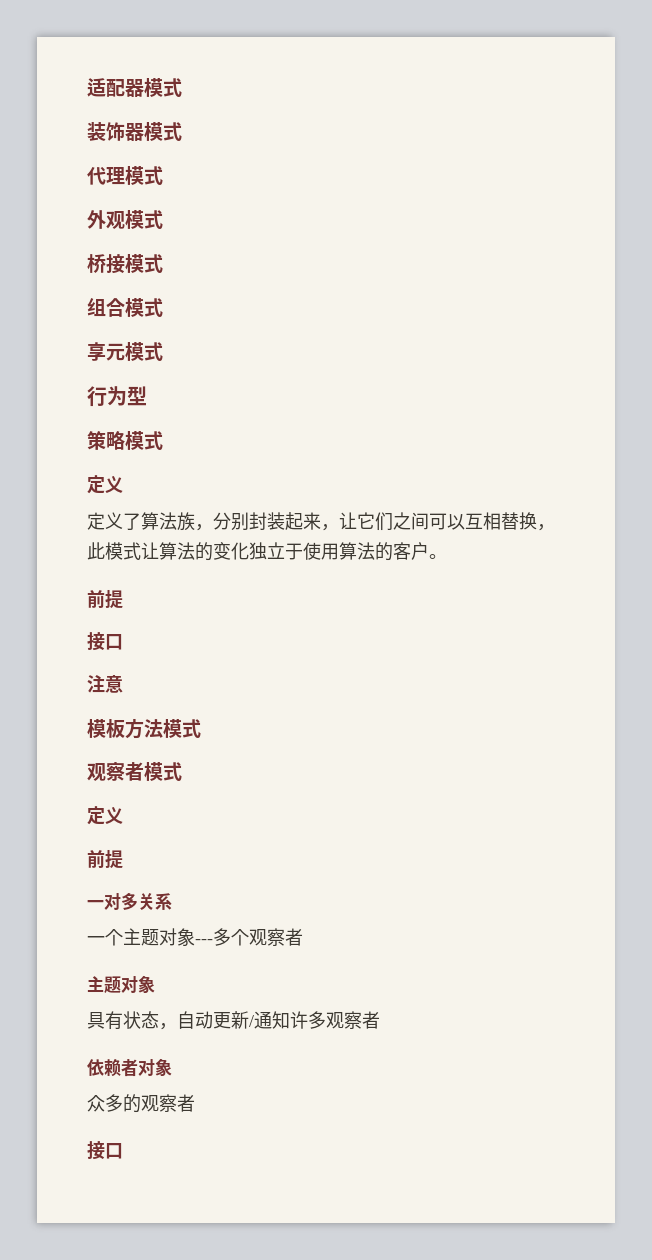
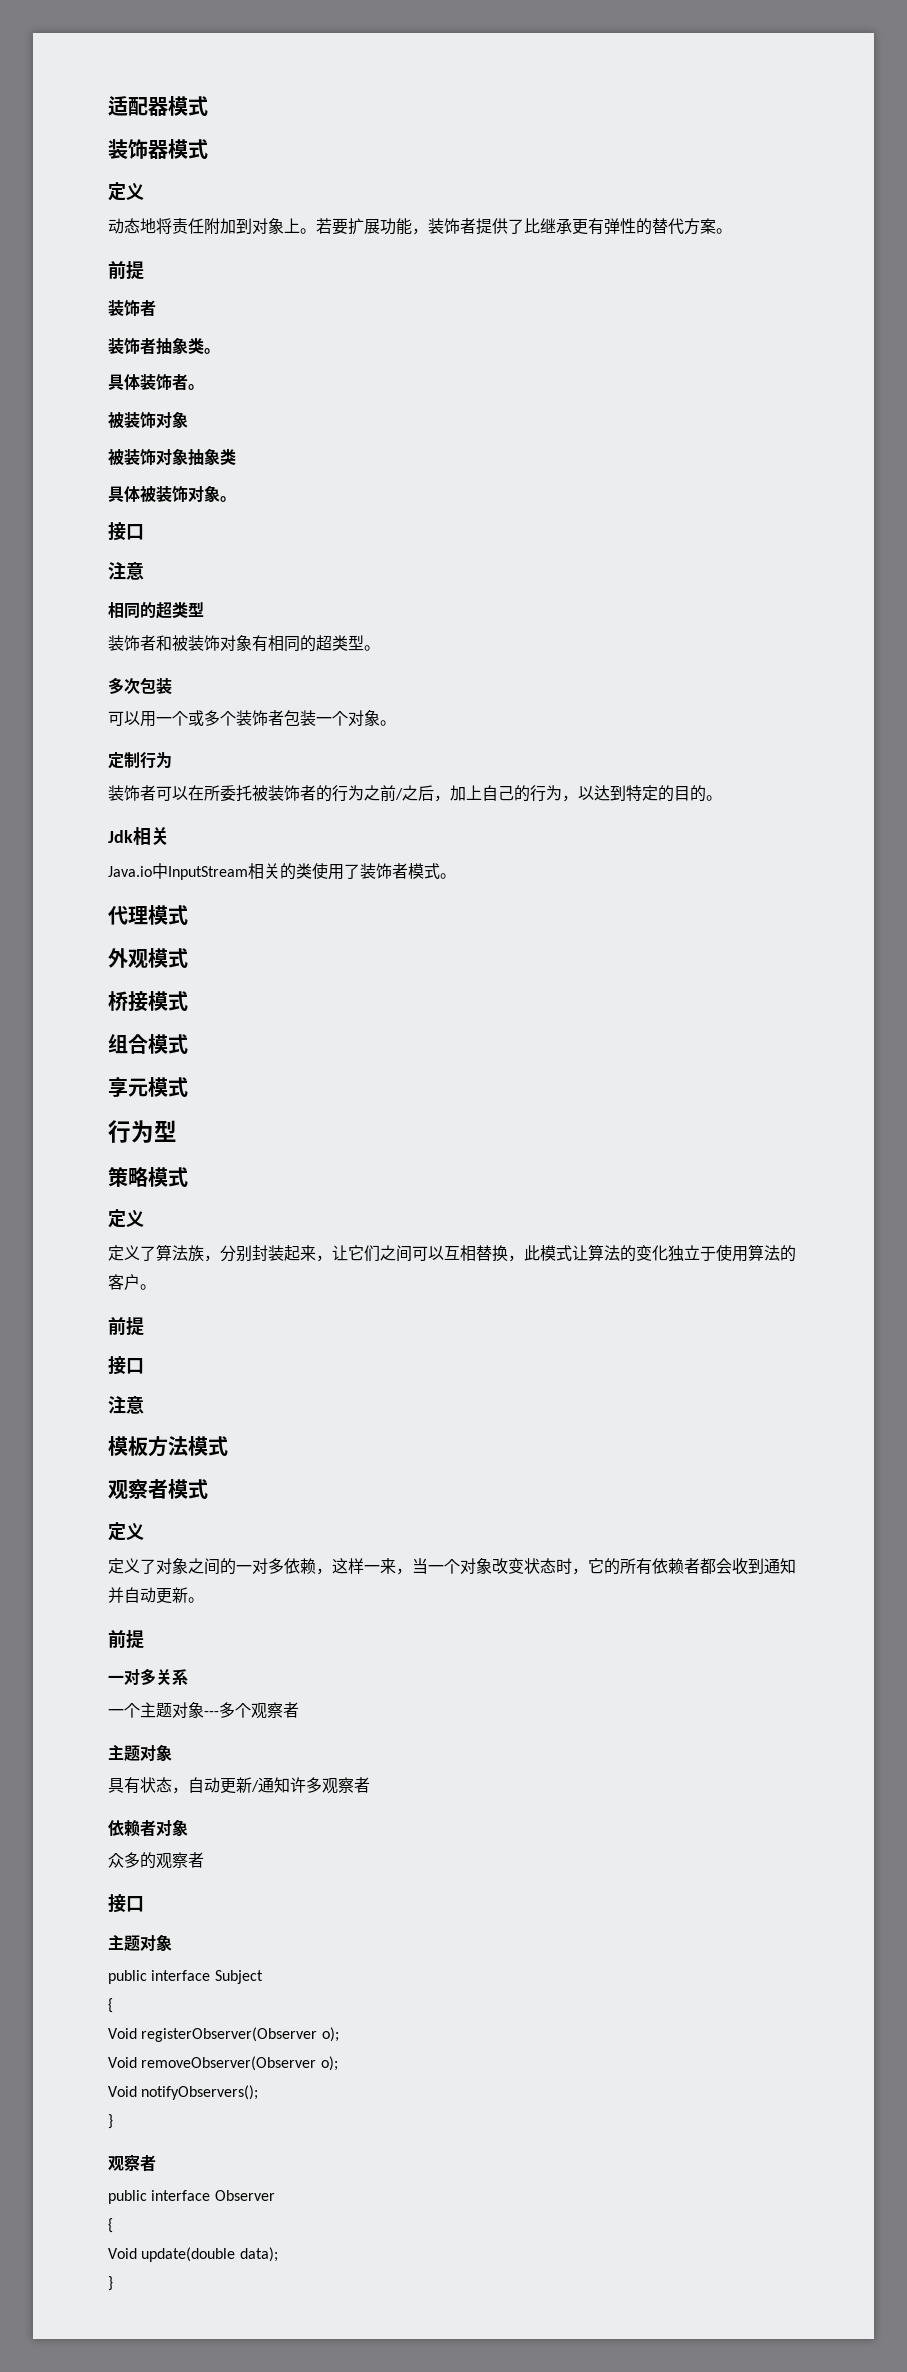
(182, 131) none -> [108,182,144,201] [108,218,732,235] [108,260,144,280] [108,300,156,317] [108,337,220,355] [108,374,204,391] [108,411,188,429] [108,448,236,466] [108,485,236,503] [108,522,144,541] [108,562,144,580] [108,602,204,619] [108,635,380,652] [108,677,172,695] [108,710,396,727] [108,752,172,769] [108,785,722,802] [108,827,169,846] [108,863,456,880] // 定义 // 动态地将责任附加到对象上。若要扩展功能，装饰者提供了比继承更有弹性的替代方案。 // 前提 // 装饰者 // 装饰者抽象类。 // 具体装饰者。 // 被装饰对象 // 被装饰对象抽象类 // 具体被装饰对象。 // 接口 // 注意 // 相同的超类型 // 装饰者和被装饰对象有相同的超类型。 // 多次包装 // 可以用一个或多个装饰者包装一个对象。 // 定制行为 // 装饰者可以在所委托被装饰者的行为之前/之后，加上自己的行为，以达到特定的目的。 // Jdk相关 // Java.io中InputStream相关的类使用了装饰者模式。
(123, 815) none -> [108,1558,796,1575] [108,1587,204,1604] // 定义了对象之间的一对多依赖，这样一来，当一个对象改变状态时，它的所有依赖者都会收到通知并自动更新。
(123, 1151) none -> [108,1934,172,1951] [108,1970,263,1984] [108,1998,113,2013] [108,2027,339,2042] [108,2056,338,2071] [108,2085,259,2100] [108,2114,113,2129] [108,2154,156,2172] [108,2190,275,2204] [108,2218,113,2233] [108,2247,278,2262] [108,2276,113,2291] // 主题对象 // public interface Subject // { // Void registerObserver(Observer o); // Void removeObserver(Observer o); // Void notifyObservers(); // } // 观察者 // public interface Observer // { // Void update(double data); // }

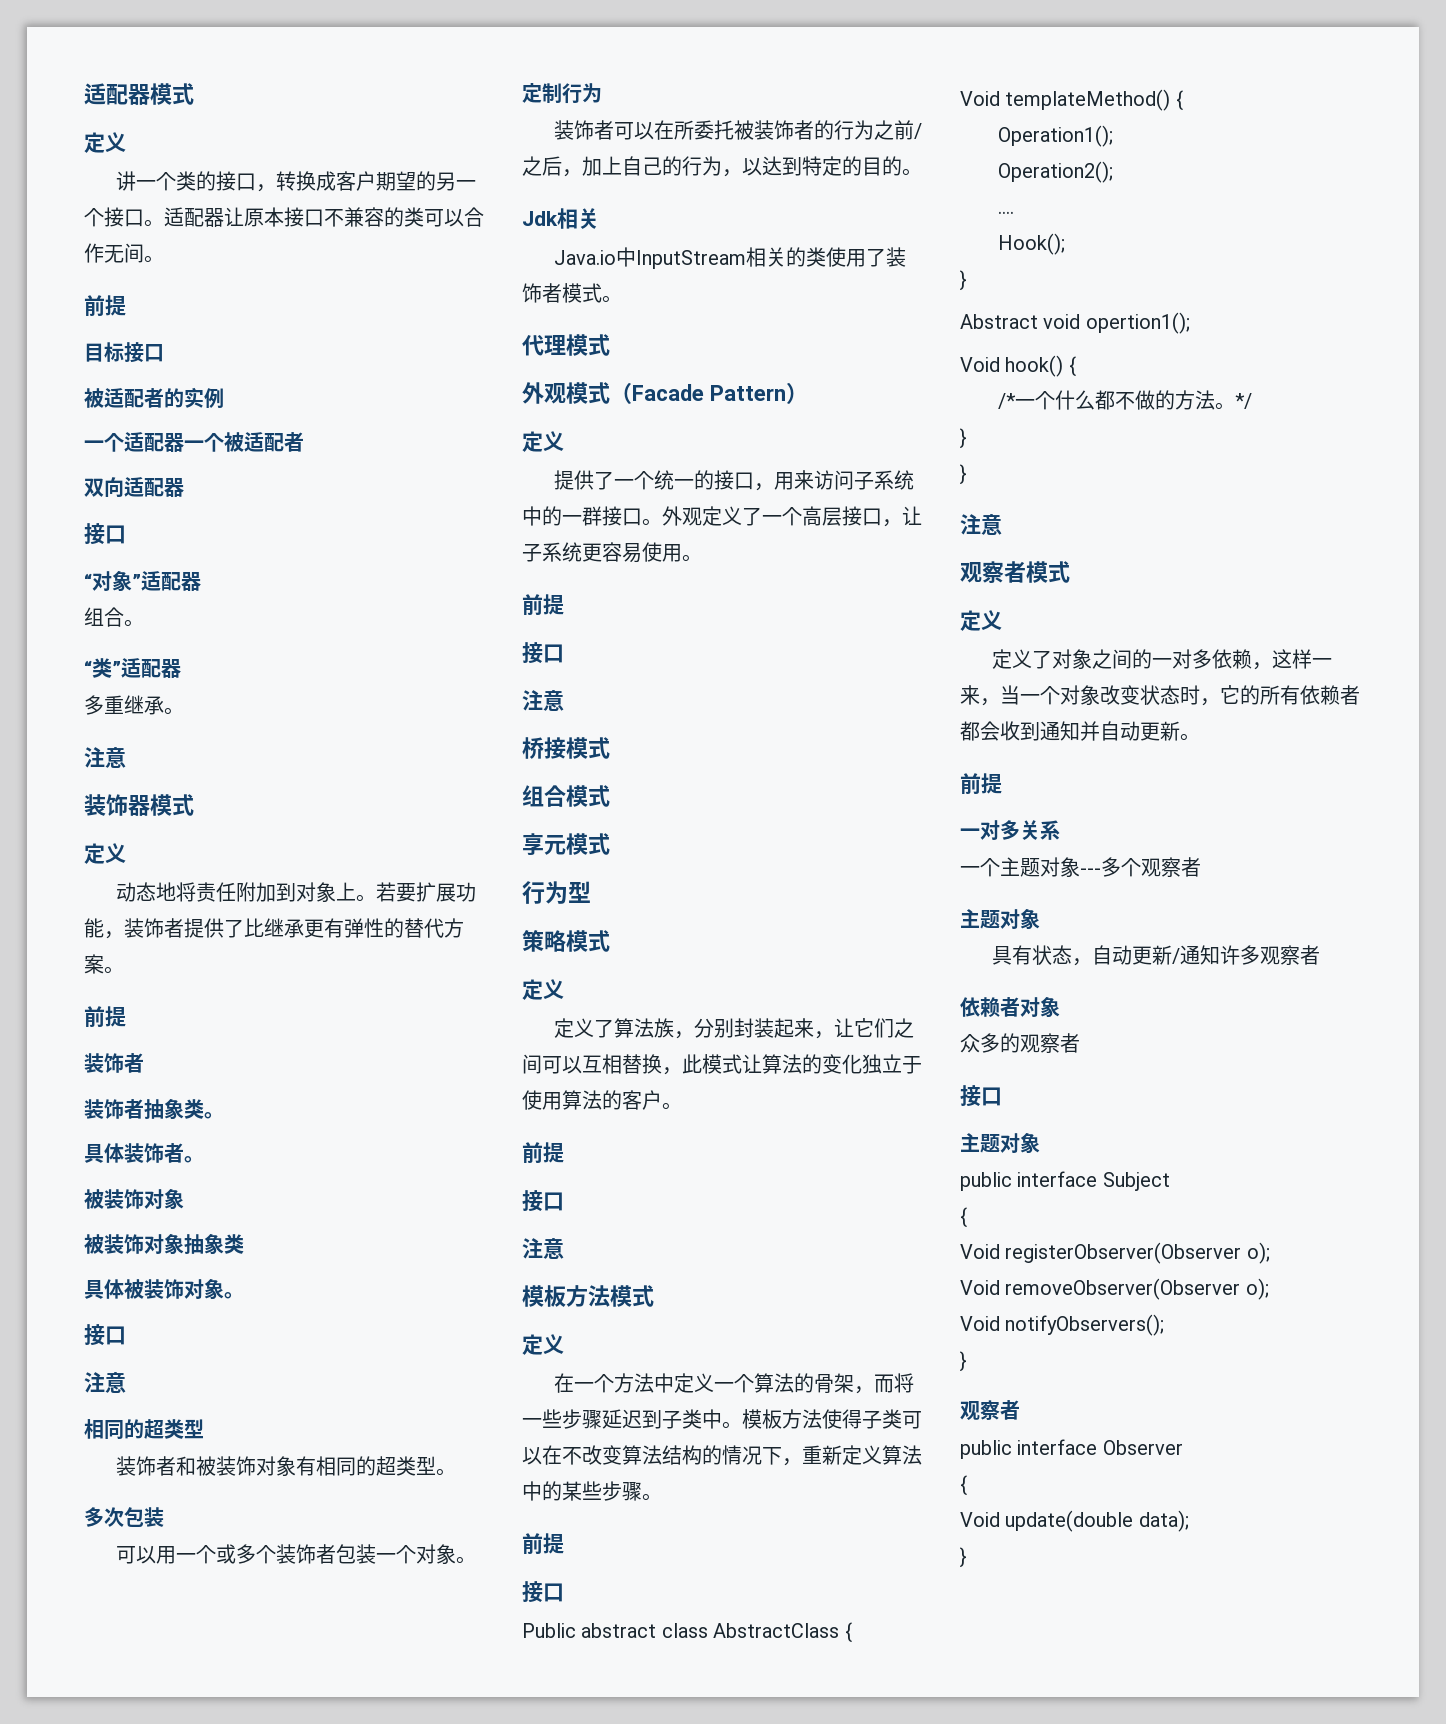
(208, 106) none -> [84,132,126,153] [116,171,477,192] [84,207,484,227] [84,243,164,263] [84,295,126,317] [84,342,164,363] [84,387,224,408] [84,432,304,452] [84,477,184,497] [84,523,126,545] [84,570,201,591] [84,607,144,627] [84,658,181,678] [84,695,184,715] [84,747,126,768] // 定义 // 讲一个类的接口，转换成客户期望的另一个接口。适配器让原本接口不兼容的类可以合作无间。 // 前提 // 目标接口 // 被适配者的实例 // 一个适配器一个被适配者 // 双向适配器 // 接口 // “对象”适配器 // 组合。 // “类”适配器 // 多重继承。 // 注意
(188, 958) none -> [610,382,808,404] [522,431,564,452] [554,470,915,491] [522,506,922,527] [522,542,702,563] [522,594,564,616] [522,642,564,664] [522,690,564,711] （Facade Pattern） // 定义 // 提供了一个统一的接口，用来访问子系统中的一群接口。外观定义了一个高层接口，让子系统更容易使用。 // 前提 // 接口 // 注意
(228, 1446) none -> [522,1334,564,1355] [554,1373,915,1394] [522,1409,922,1429] [522,1445,922,1466] [522,1481,662,1501] [522,1533,564,1555] [522,1581,564,1603] [522,1622,852,1643] [960,89,1183,111] [998,125,1114,147] [998,161,1114,183] [998,211,1015,214] [998,233,1066,255] [959,270,967,291] [960,312,1190,334] [960,355,1076,377] [998,390,1253,410] [959,428,967,449] [959,464,967,485] [960,514,1002,535] // 定义 // 在一个方法中定义一个算法的骨架，而将一些步骤延迟到子类中。模板方法使得子类可以在不改变算法结构的情况下，重新定义算法中的某些步骤。 // 前提 // 接口 // Public abstract class AbstractClass { // Void templateMethod() { // Operation1(); // Operation2(); // .... // Hook(); // } // Abstract void opertion1(); // Void hook() { // /*一个什么都不做的方法。*/ // } // } // 注意

